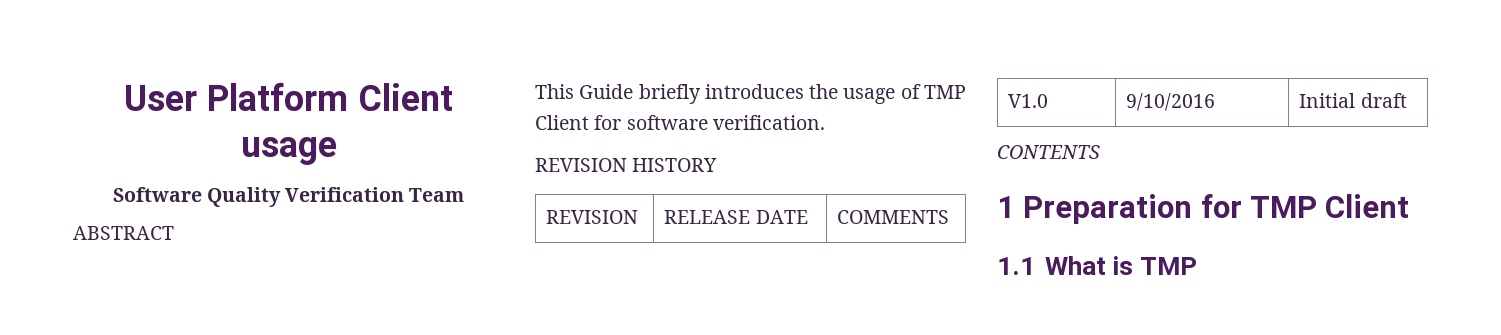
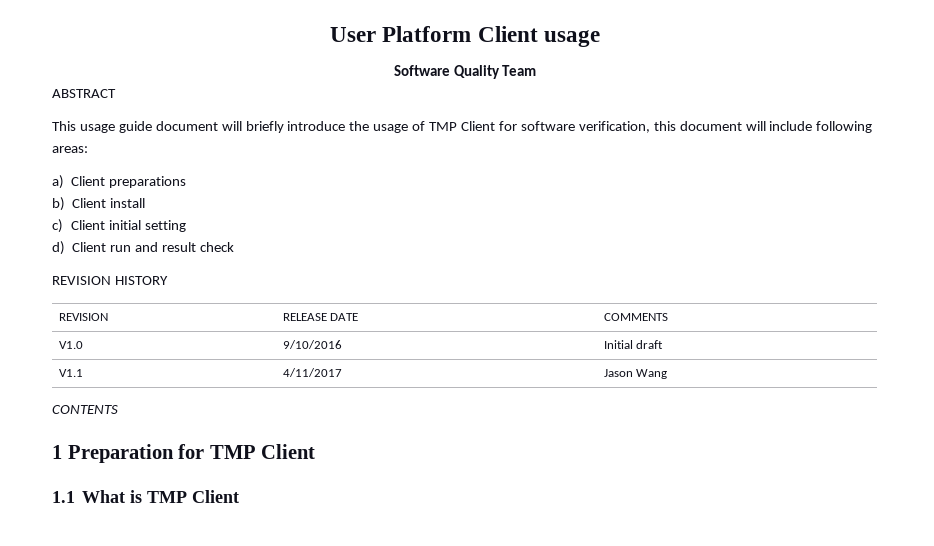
[285,187,405,202] Verification -> (500, 72) none
[579,84,804,104] Guide briefly introduces -> [79,121,346,133] usage guide document will briefly introduce
[712,115,825,130] verification. -> [578,121,873,133] [52,146,88,153] [52,175,187,189] [52,197,146,211] [52,219,186,233] [52,241,234,255] verification, this document will include following areas: // a) Client preparations // b) Client install // c) Client initial setting // d) Client run and result check
(1407, 100) none -> [58,369,83,377] [282,368,342,377] [603,369,668,379] // V1.1 | 4/11/2017 | Jason Wang
(1198, 266) none -> [192,490,240,503] Client

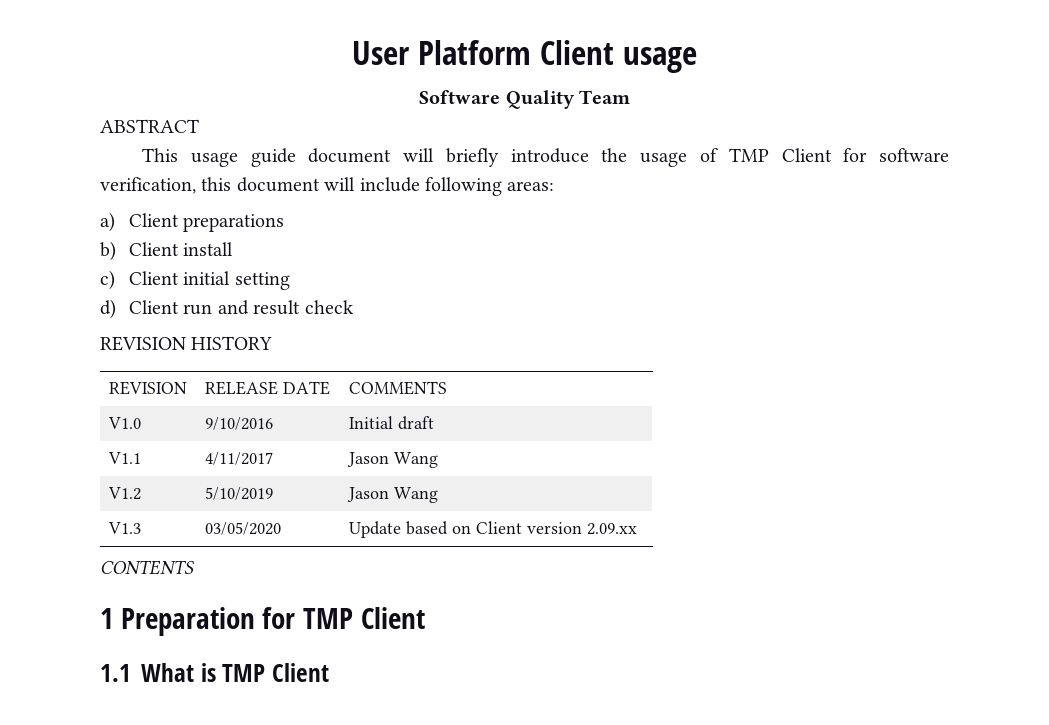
(668, 374) none -> [107,487,141,500] [204,487,273,500] [346,487,438,503] [107,522,141,534] [204,522,281,535] [348,521,637,538] // V1.2 | 5/10/2019 | Jason Wang // V1.3 | 03/05/2020 | Update based on Client version 2.09.xx

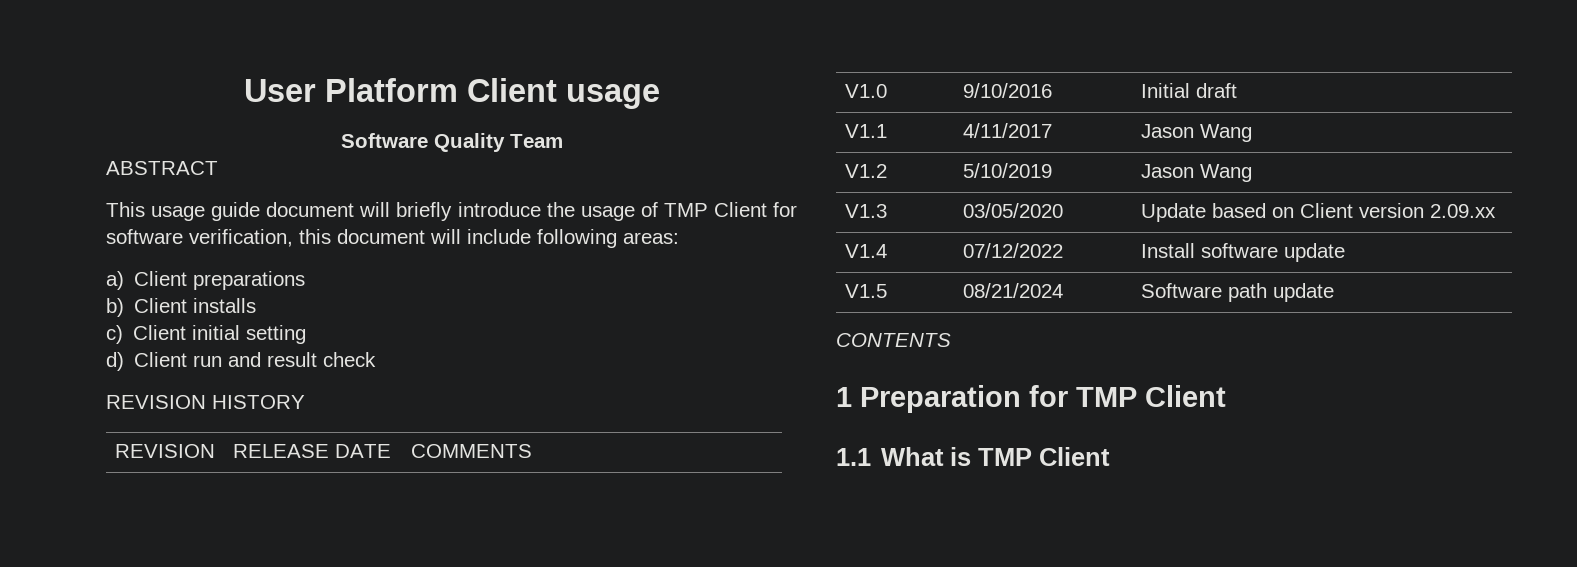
[183,242,234,256] install -> [193,298,257,313] installs
(637, 529) none -> [844,244,887,258] [962,243,1063,258] [1140,243,1345,262] [844,284,887,298] [962,283,1063,298] [1140,283,1334,302] // V1.4 | 07/12/2022 | Install software update // V1.5 | 08/21/2024 | Software path update

